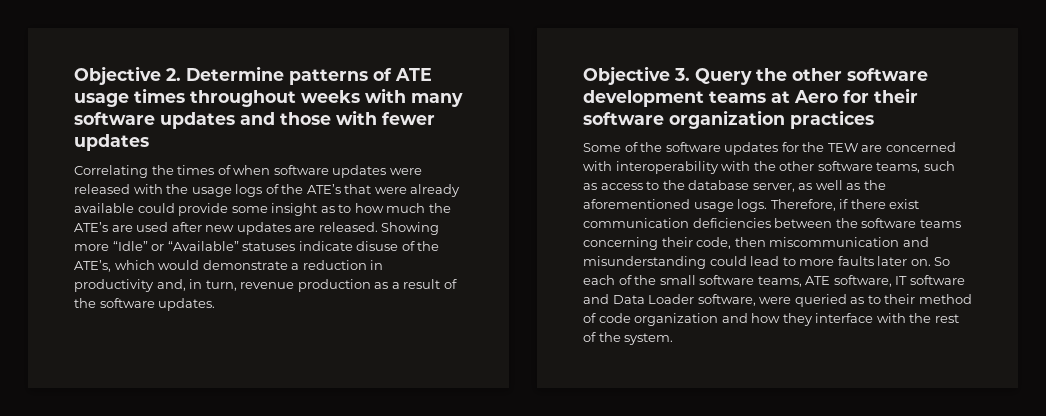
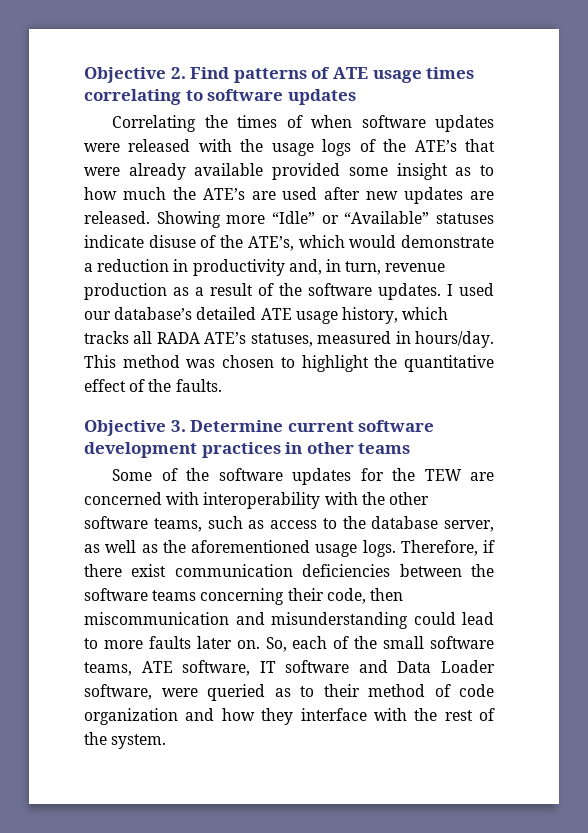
[186,66,284,81] Determine -> [190,67,230,79] Find
[190,88,463,107] [74,110,435,129] throughout weeks with many software updates and those with fewer -> [84,89,284,105] correlating to software
[137,203,229,216] could provide -> [272,163,341,180] provided
[583,66,928,85] [583,88,918,107] [583,110,874,129] // Objective 3. Query the other software development teams at Aero for their software organization practices -> [447,283,494,296] [84,307,449,324] [84,331,494,348] [84,355,495,372] [84,379,222,392] [84,420,435,436] [84,442,411,458] I used our database’s detailed ATE usage history, which tracks all RADA ATE’s statuses, measured in hours/day. This method was chosen to highlight the quantitative effect of the faults. // Objective 3. Determine current software development practices in other teams
[934,257,951,266] So -> [265,637,287,652] So,

